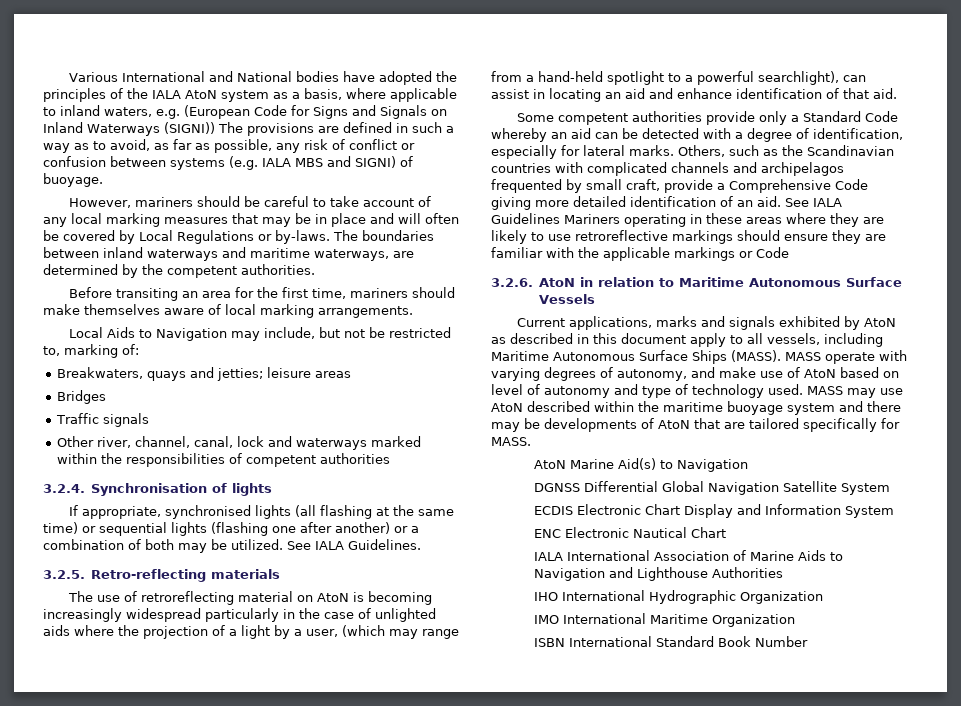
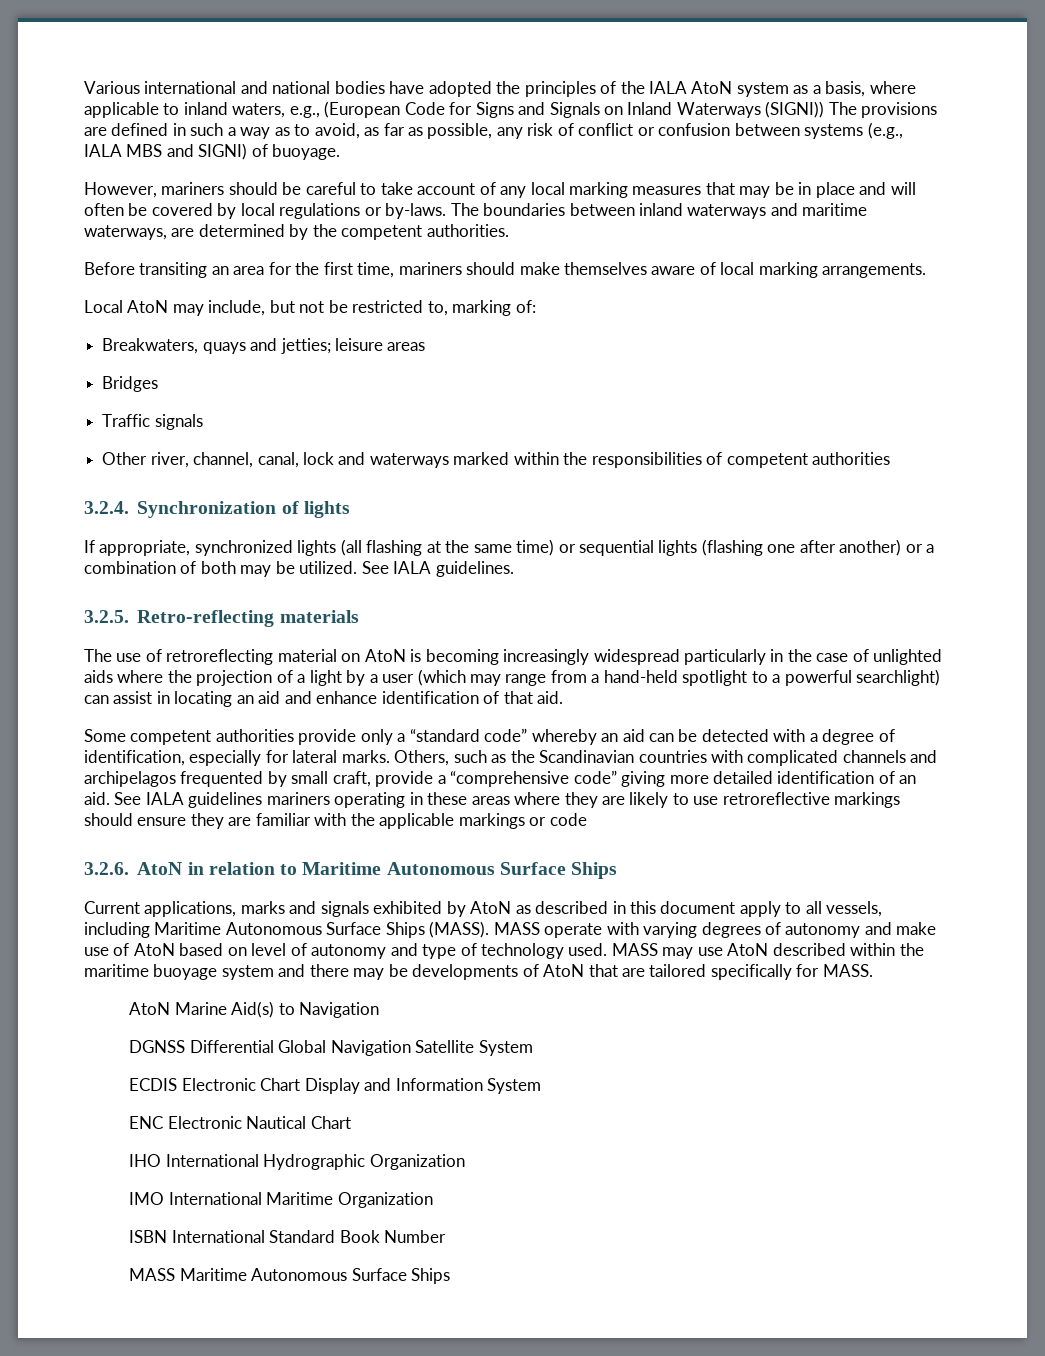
[122,71,293,82] International and National -> [144,81,331,94] international and national
[156,109,180,119] e.g. -> [289,106,320,118] e.g.,
[229,156,258,170] (e.g. -> [867,122,903,139] (e.g.,
[139,230,254,244] Local Regulations -> [240,203,361,219] local regulations
[107,327,228,341] Aids to Navigation -> [127,300,169,313] AtoN
[91,483,208,496] Synchronisation -> [137,501,277,518] Synchronization
[165,505,252,519] synchronised -> [194,540,293,556] synchronized
[348,539,421,550] Guidelines. -> [435,561,514,577] guidelines.
[306,629,338,637] user, -> [382,674,415,683] user
[758,71,839,85] searchlight), -> [856,669,941,686] searchlight)
[803,111,899,122] Standard Code -> [409,728,528,742] “standard code”
[729,179,868,193] Comprehensive Code -> [450,770,617,787] “comprehensive code”
[491,213,620,224] Guidelines Mariners -> [188,792,330,808] guidelines mariners
[756,247,789,258] Code -> [549,813,587,826] code
[539,294,596,304] Vessels -> [571,862,618,879] Ships
[617,369,687,381] autonomy, -> [785,923,861,938] autonomy
[533,550,843,561] [533,567,783,581] // IALA International Association of Marine Aids to Navigation and Lighthouse Authorities -> (351, 1122) none
(808, 641) none -> [129,1268,451,1284] // MASS Maritime Autonomous Surface Ships

